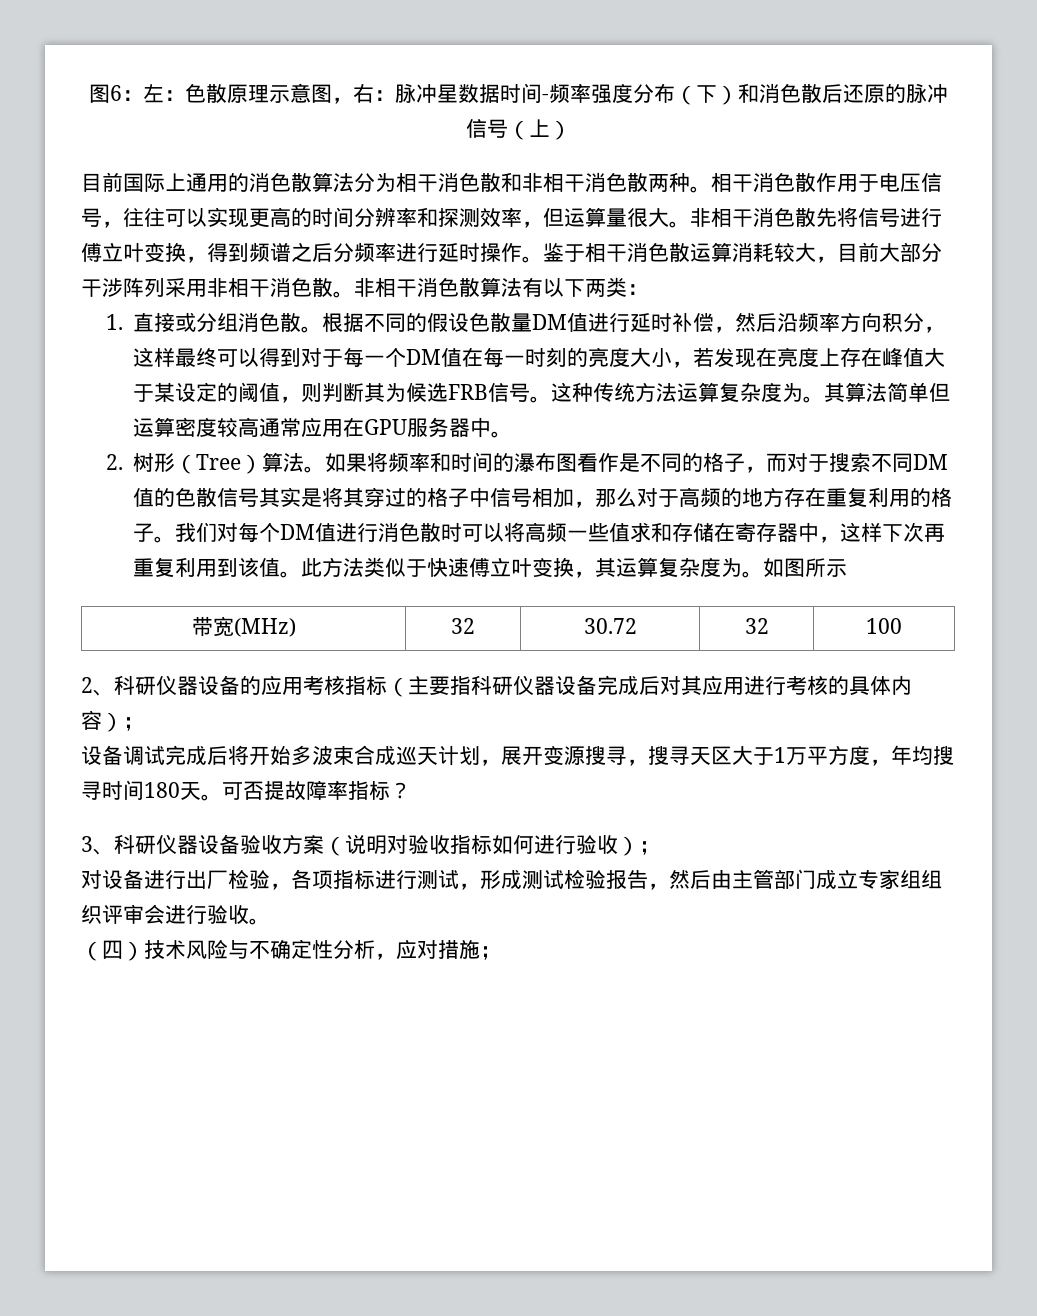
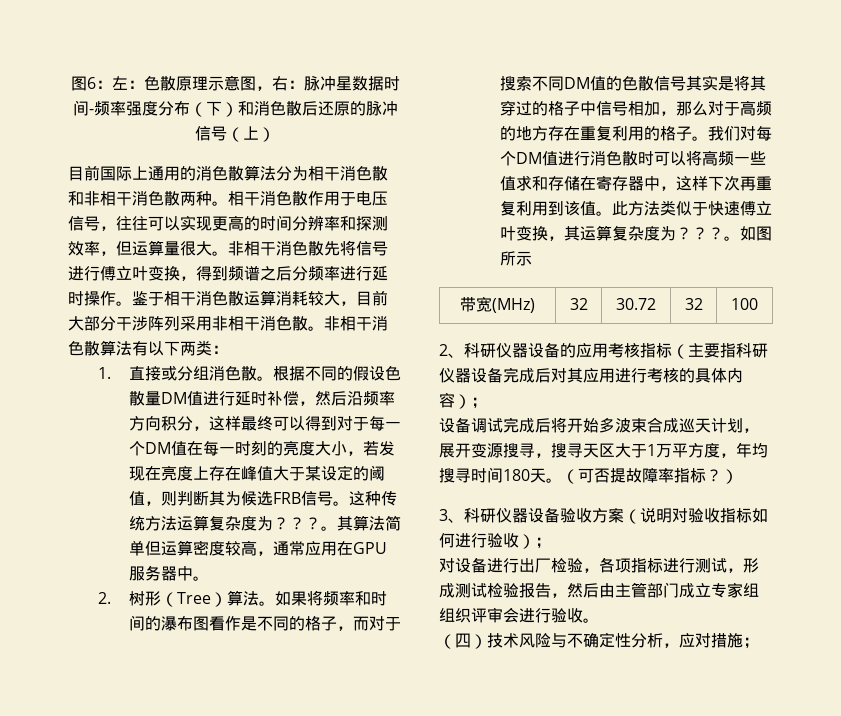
(804, 392) none -> [272,517,321,530] ？？？
(260, 427) none -> [256,551,273,556] ，
(743, 567) none -> [675,227,724,240] ？？？
(222, 797) none -> [562,469,578,484] （
(411, 790) none -> [722,469,738,484] ）

